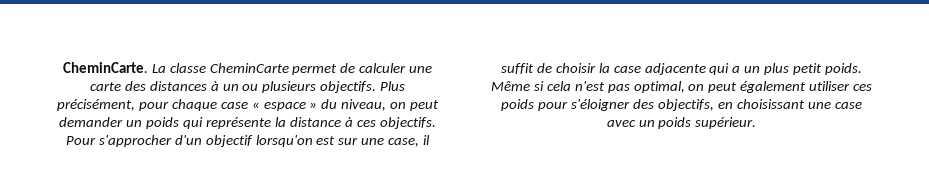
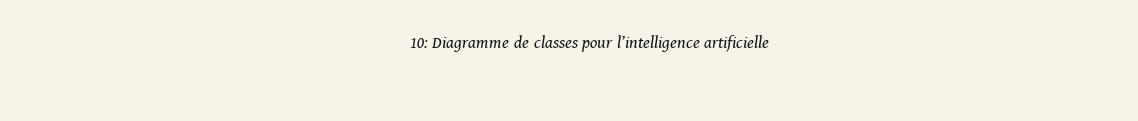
[62,62,433,75] [89,81,406,93] [56,99,440,111] [59,117,436,129] [65,135,431,147] [500,63,863,75] [490,81,873,93] [501,99,862,111] [606,117,757,129] CheminCarte. La classe CheminCarte permet de calculer une carte des distances à un ou plusieurs objectifs. Plus précisément, pour chaque case « espace » du niveau, on peut demander un poids qui représente la distance à ces objectifs. Pour s'approcher d'un objectif lorsqu'on est sur une case, il suffit de choisir la case adjacente qui a un plus petit poids. Même si cela n'est pas optimal, on peut également utiliser ces poids pour s'éloigner des objectifs, en choisissant une case avec un poids supérieur. -> [409,35,770,52] 10: Diagramme de classes pour l’intelligence artificielle

